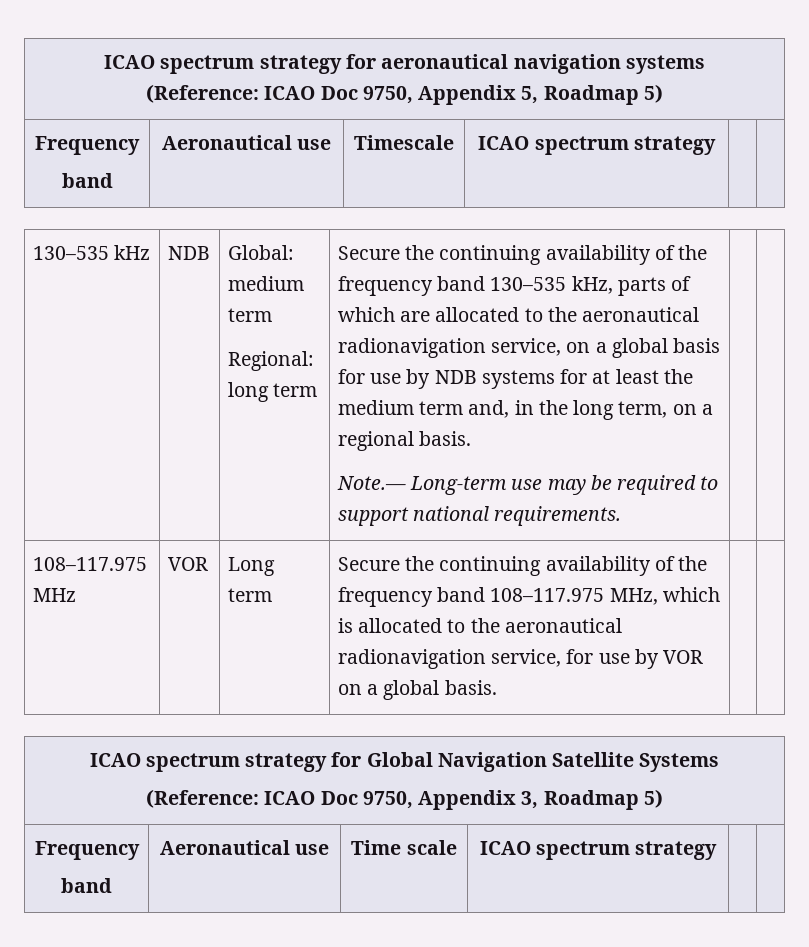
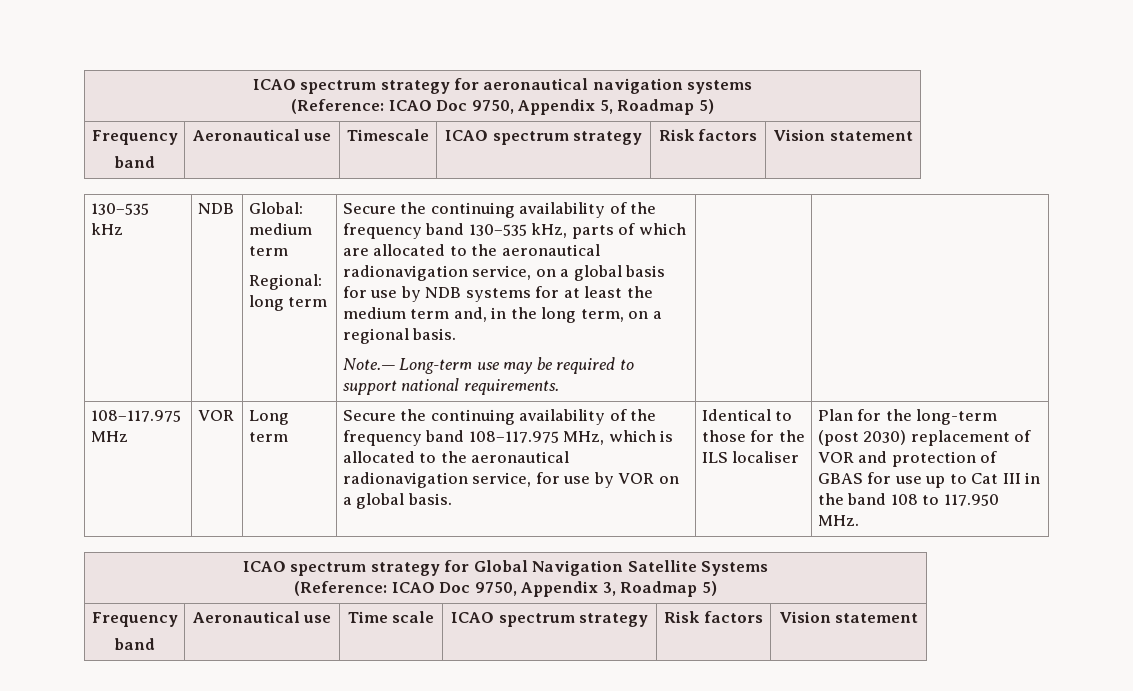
(716, 145) | -> [658,129,758,141] [773,129,913,141] Risk factors | Vision statement
(497, 687) | -> [701,409,793,421] [701,430,805,442] [701,451,800,463] [817,409,998,425] [817,430,1032,446] [817,451,998,467] [817,472,1041,488] [817,493,999,506] [817,515,859,526] Identical to those for the ILS localiser | Plan for the long-term (post 2030) replacement of VOR and protection of GBAS for use up to Cat III in the band 108 to 117.950 MHz.
(718, 850) | -> [664,611,763,623] [778,611,919,623] Risk factors | Vision statement

